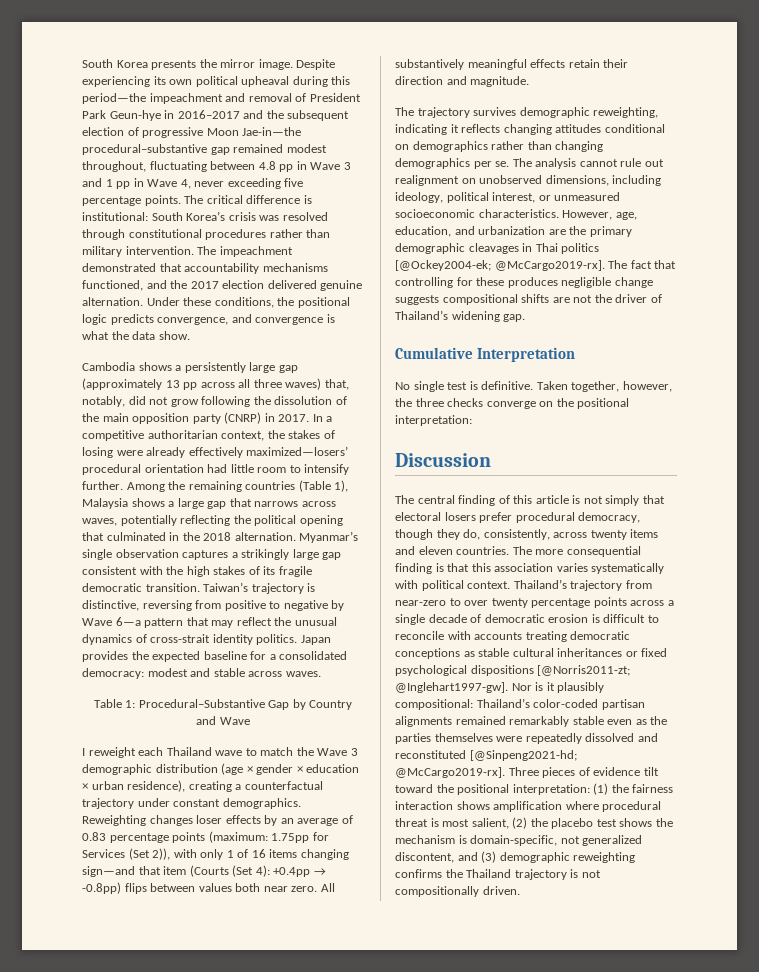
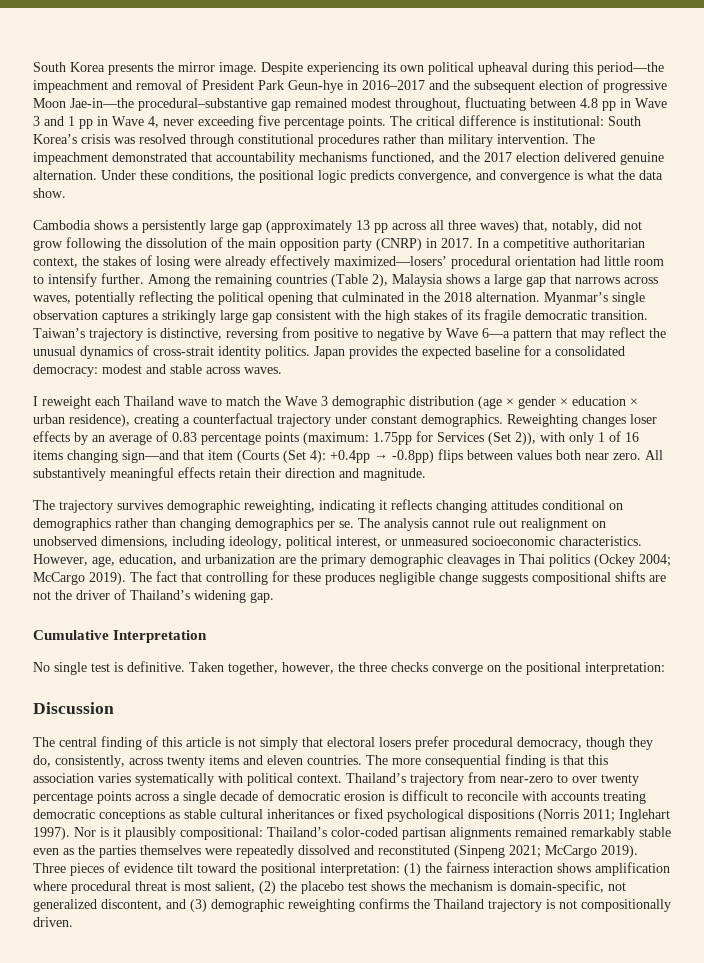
[334,480,349,492] 1), -> [372,274,388,287] 2),
[93,699,353,710] [196,716,250,725] // Table 1: Procedural–Substantive Gap by Country and Wave -> (282, 370) none
[395,260,605,271] [@Ockey2004-ek; @McCargo2019-rx]. -> [594,554,671,567] [33,572,126,585] (Ockey 2004; McCargo 2019).
[537,665,631,676] [395,682,508,693] [@Norris2011-zt; @Inglehart1997-gw]. -> [538,809,670,822] [33,827,70,840] (Norris 2011; Inglehart 1997).
[469,750,577,761] [395,767,505,778] [@Sinpeng2021-hd; @McCargo2019-rx]. -> [454,845,638,858] (Sinpeng 2021; McCargo 2019).

